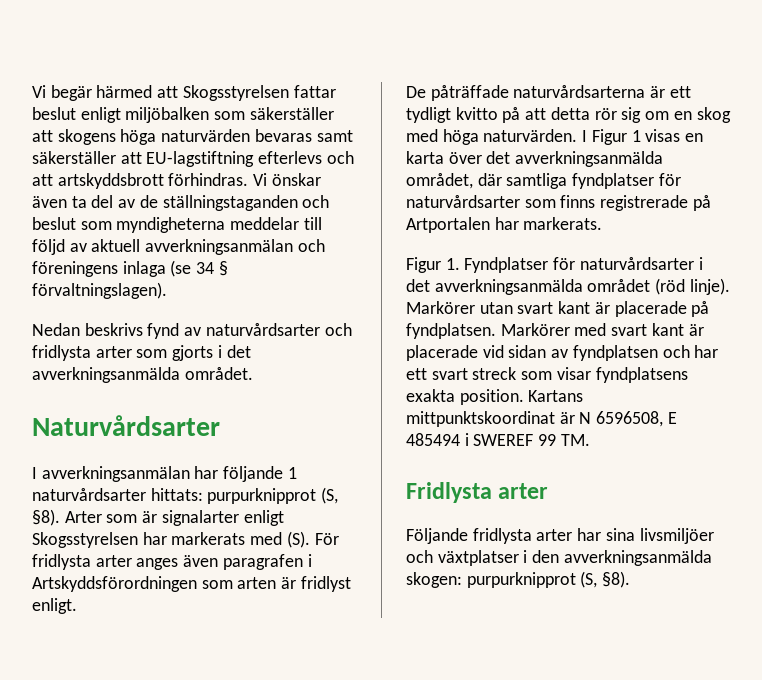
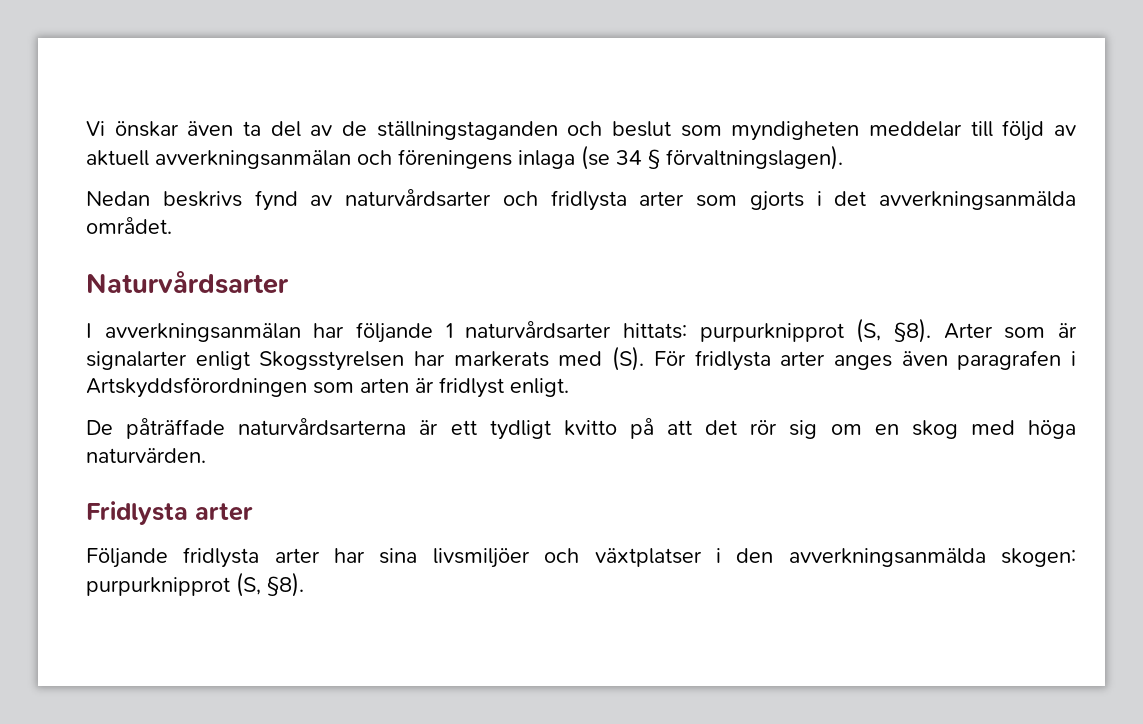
[32,85,336,101] [32,107,334,123] [32,129,353,145] [32,151,354,167] [32,173,268,189] Vi begär härmed att Skogsstyrelsen fattar beslut enligt miljöbalken som säkerställer att skogens höga naturvärden bevaras samt säkerställer att EU-lagstiftning efterlevs och att artskyddsbrott förhindras. Vi -> [86,121,105,136] Vi
[116,217,226,233] myndigheterna -> [731,121,860,141] myndigheten
[550,107,590,120] detta -> [705,420,738,435] det
[582,129,704,145] [406,151,664,167] [406,173,681,189] [406,195,711,211] [406,217,603,233] [406,257,703,273] [406,278,730,295] [406,301,710,317] [406,323,704,339] [406,345,719,361] [406,367,688,383] [406,389,584,405] [406,411,677,427] [406,433,590,446] I Figur 1 visas en karta över det avverkningsanmälda området, där samtliga fyndplatser för naturvårdsarter som finns registrerade på Artportalen har markerats. // Figur 1. Fyndplatser för naturvårdsarter i det avverkningsanmälda området (röd linje). Markörer utan svart kant är placerade på fyndplatsen. Markörer med svart kant är placerade vid sidan av fyndplatsen och har ett svart streck som visar fyndplatsens exakta position. Kartans mittpunktskoordinat är N 6596508, E 485494 i SWEREF 99 TM. -> (206, 455) none

